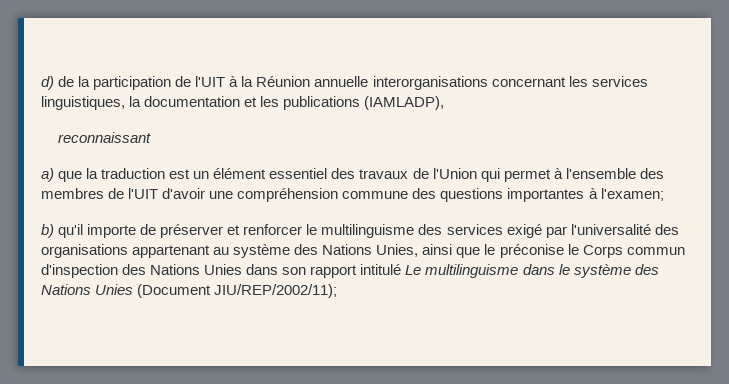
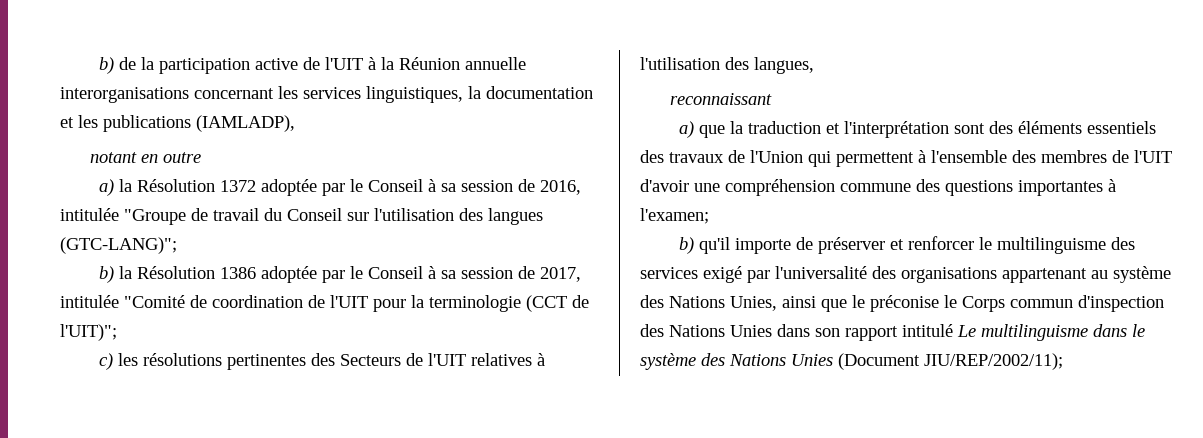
[41,76,54,90] d) -> [99,57,115,74] b)
(172, 83) none -> [255,58,299,70] active
(445, 103) none -> [90,152,202,163] [99,179,582,196] [60,208,543,225] [60,237,177,254] [99,266,582,283] [60,295,589,312] [60,324,117,341] [99,353,546,370] [640,57,814,74] // notant en outre // a) la Résolution 1372 adoptée par le Conseil à sa session de 2016, intitulée "Groupe de travail du Conseil sur l'utilisation des langues (GTC-LANG)"; // b) la Résolution 1386 adoptée par le Conseil à sa session de 2017, intitulée "Comité de coordination de l'UIT pour la terminologie (CCT de l'UIT)"; // c) les résolutions pertinentes des Secteurs de l'UIT relatives à l'utilisation des langues,
[169,168,328,179] est un élément essentiel -> [826,121,1157,138] et l'interprétation sont des éléments essentiels
[503,169,551,182] permet -> [836,152,914,167] permettent

